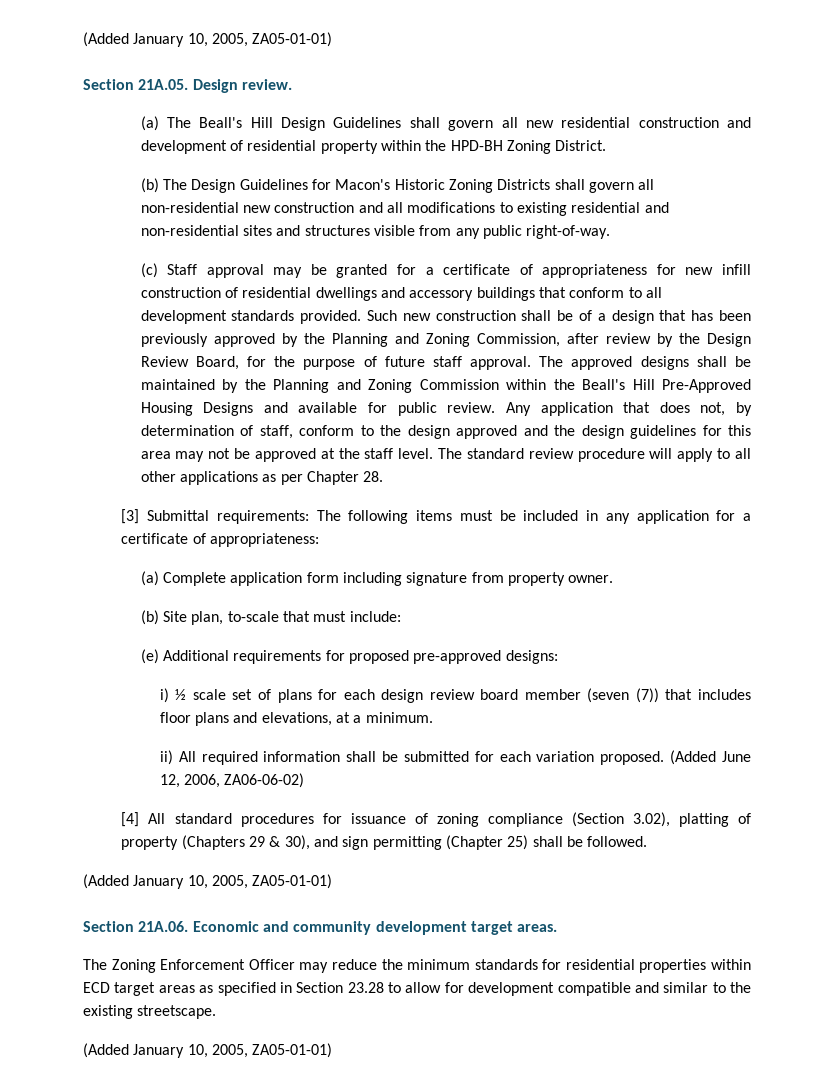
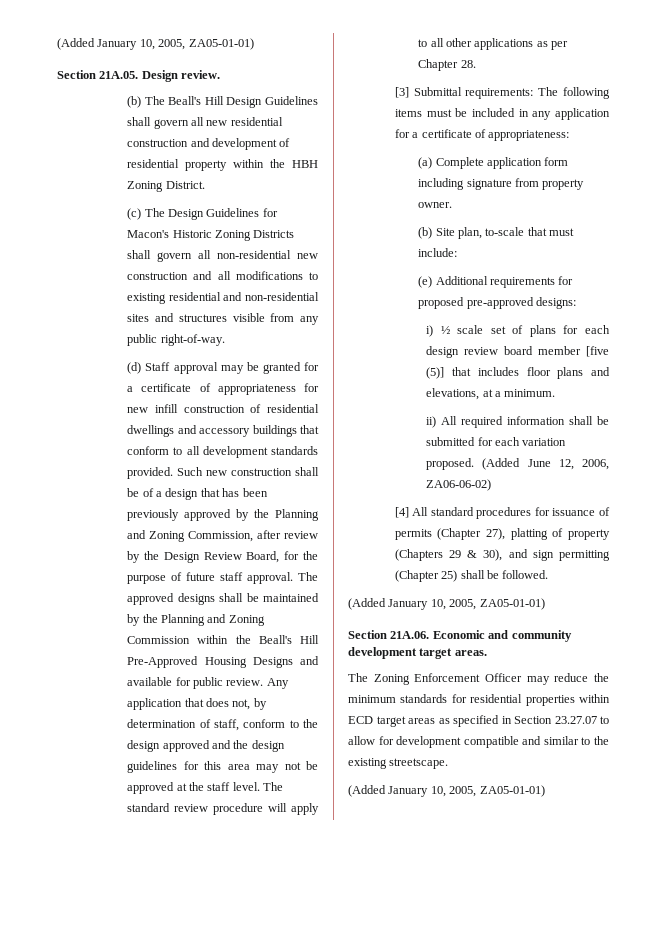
[140,116,159,131] (a) -> [127,96,142,108] (b)
[450,140,503,151] HPD-BH -> [292,160,318,168] HBH
[140,178,159,193] (b) -> [127,208,142,220] (c)
[140,263,158,278] (c) -> [127,362,142,374] (d)
[587,688,659,703] (seven (7)) -> [586,346,609,357] [426,367,445,379] [five (5)]
[436,812,670,827] zoning compliance (Section 3.02), -> [394,528,506,540] permits (Chapter 27),
[347,982,384,993] 23.28 -> [554,716,597,724] 23.27.07

